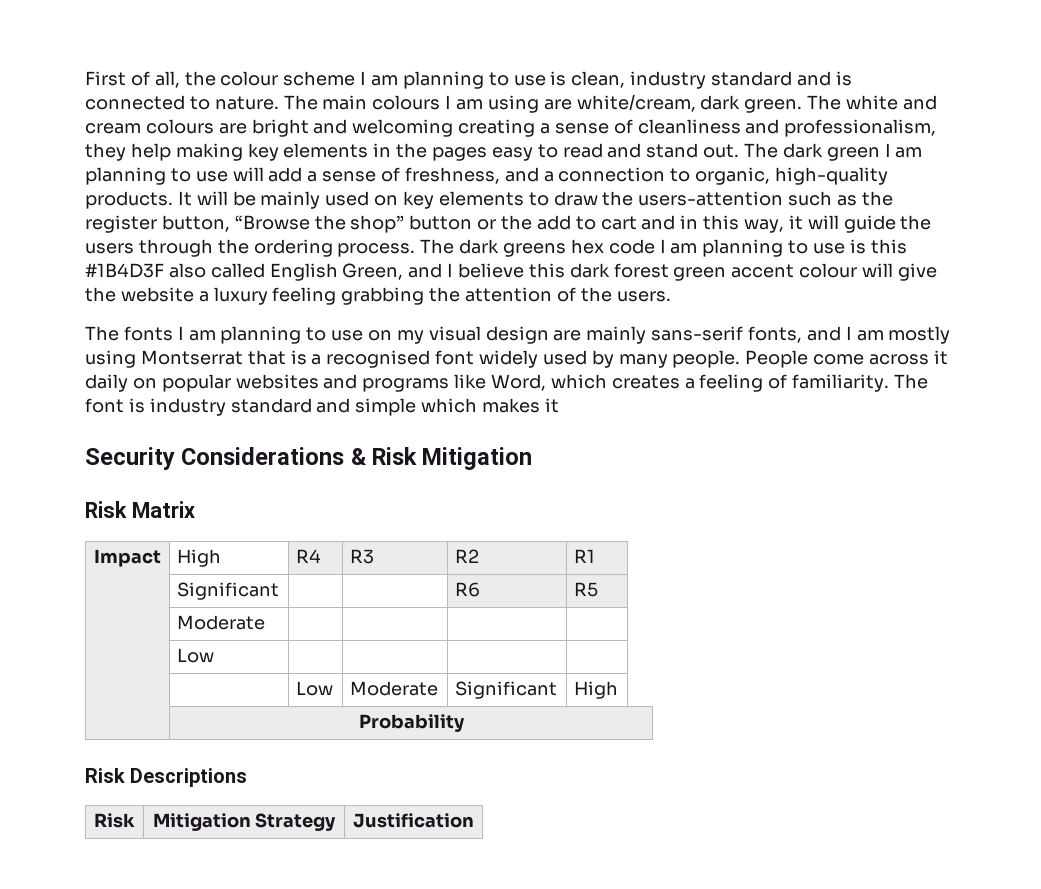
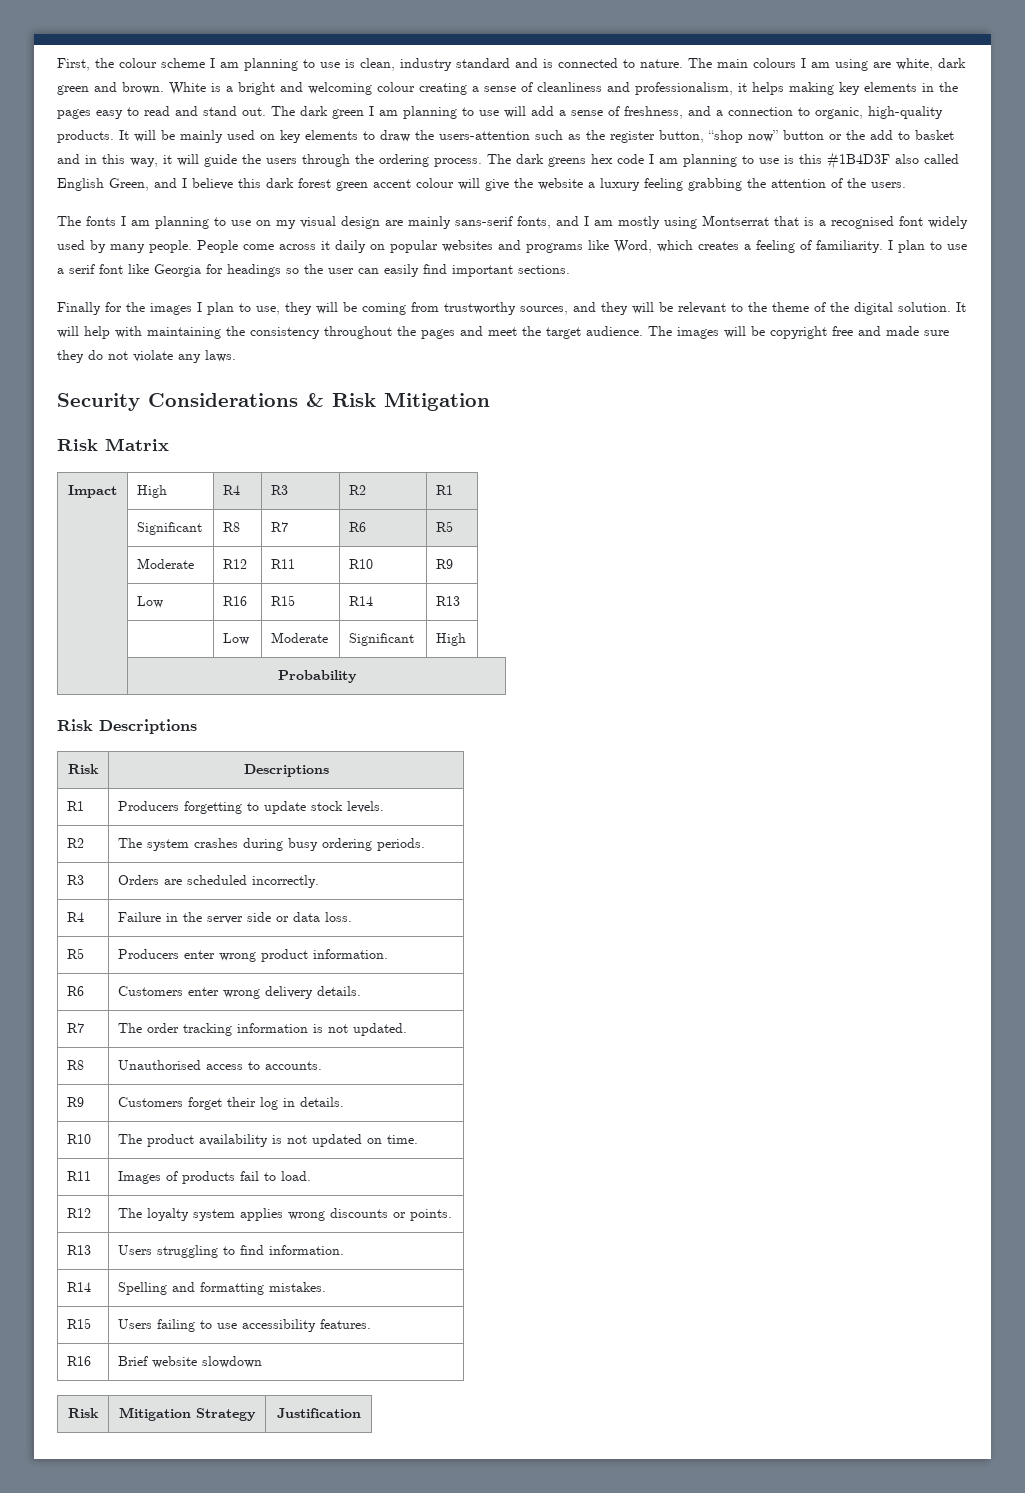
[85,71,180,88] First of all, -> [57,58,90,71] First,
[576,94,937,113] [85,119,247,134] white/cream, dark green. The white and cream colours are -> [896,58,966,71] [57,82,233,95] white, dark green and brown. White is a
(454, 128) none -> [377,82,415,92] colour
[85,143,171,161] they help -> [738,82,784,95] it helps
[234,215,405,233] “Browse the shop” -> [708,130,778,143] “shop now”
[600,216,637,230] cart -> [915,130,954,140] basket
[894,374,929,389] [85,398,559,416] The font is industry standard and simple which makes it -> [888,240,967,253] [57,264,570,277] [57,302,966,315] [57,326,949,339] [57,350,236,363] I plan to use a serif font like Georgia for headings so the user can easily find important sections. // Finally for the images I plan to use, they will be coming from trustworthy sources, and they will be relevant to the theme of the digital solution. It will help with maintaining the consistency throughout the pages and meet the target audience. The images will be copyright free and made sure they do not violate any laws.
(280, 591) | -> [223,522,241,532] [271,522,289,532] R8 | R7
[177,648,215,663] | | | // | Low | | | | -> [223,559,248,569] [271,559,296,569] [349,559,374,569] [436,559,454,569] [137,596,164,608] [223,596,248,606] [271,595,296,606] [349,596,374,606] [436,596,461,606] R12 | R11 | R10 | R9 // | Low | R16 | R15 | R14 | R13
(248, 777) none -> [68,764,99,774] [243,764,329,777] [67,801,85,811] [118,801,385,814] [67,838,85,848] [118,838,426,851] [67,875,85,885] [118,875,320,888] [67,912,85,922] [118,912,353,924] [67,948,85,959] [118,949,389,962] [67,986,85,996] [118,986,362,999] [67,1023,85,1033] [118,1023,408,1036] [67,1060,85,1070] [118,1060,323,1070] [67,1097,85,1107] [118,1097,345,1110] [67,1134,92,1144] [118,1134,419,1147] [67,1171,92,1181] [118,1171,312,1184] [67,1208,92,1218] [118,1208,453,1221] [67,1245,92,1255] [118,1245,345,1258] [67,1282,92,1292] [118,1282,327,1295] [67,1318,92,1329] [118,1319,372,1332] [67,1356,92,1366] [118,1356,263,1368] // Risk | Descriptions // R1 | Producers forgetting to update stock levels. // R2 | The system crashes during busy ordering periods. // R3 | Orders are scheduled incorrectly. // R4 | Failure in the server side or data loss. // R5 | Producers enter wrong product information. // R6 | Customers enter wrong delivery details. // R7 | The order tracking information is not updated. // R8 | Unauthorised access to accounts. // R9 | Customers forget their log in details. // R10 | The product availability is not updated on time. // R11 | Images of products fail to load. // R12 | The loyalty system applies wrong discounts or points. // R13 | Users struggling to find information. // R14 | Spelling and formatting mistakes. // R15 | Users failing to use accessibility features. // R16 | Brief website slowdown

